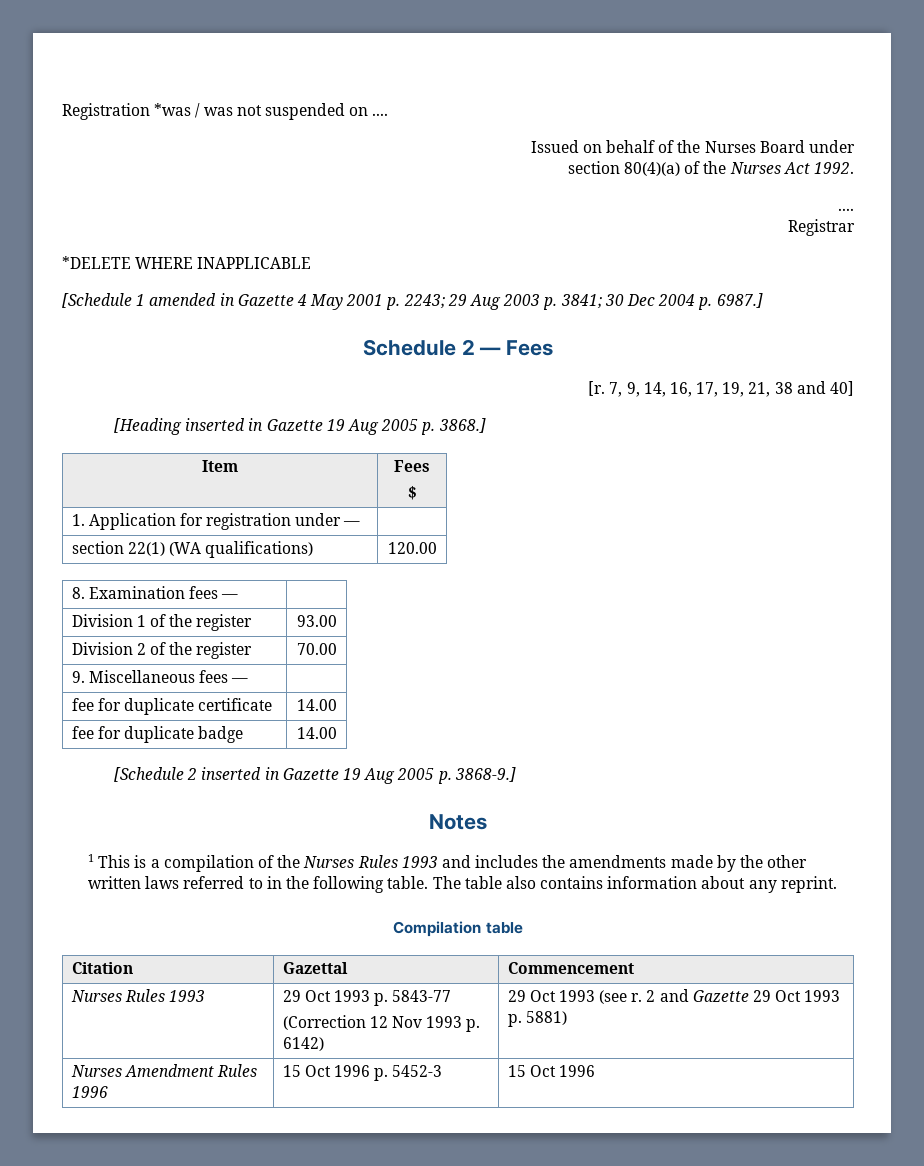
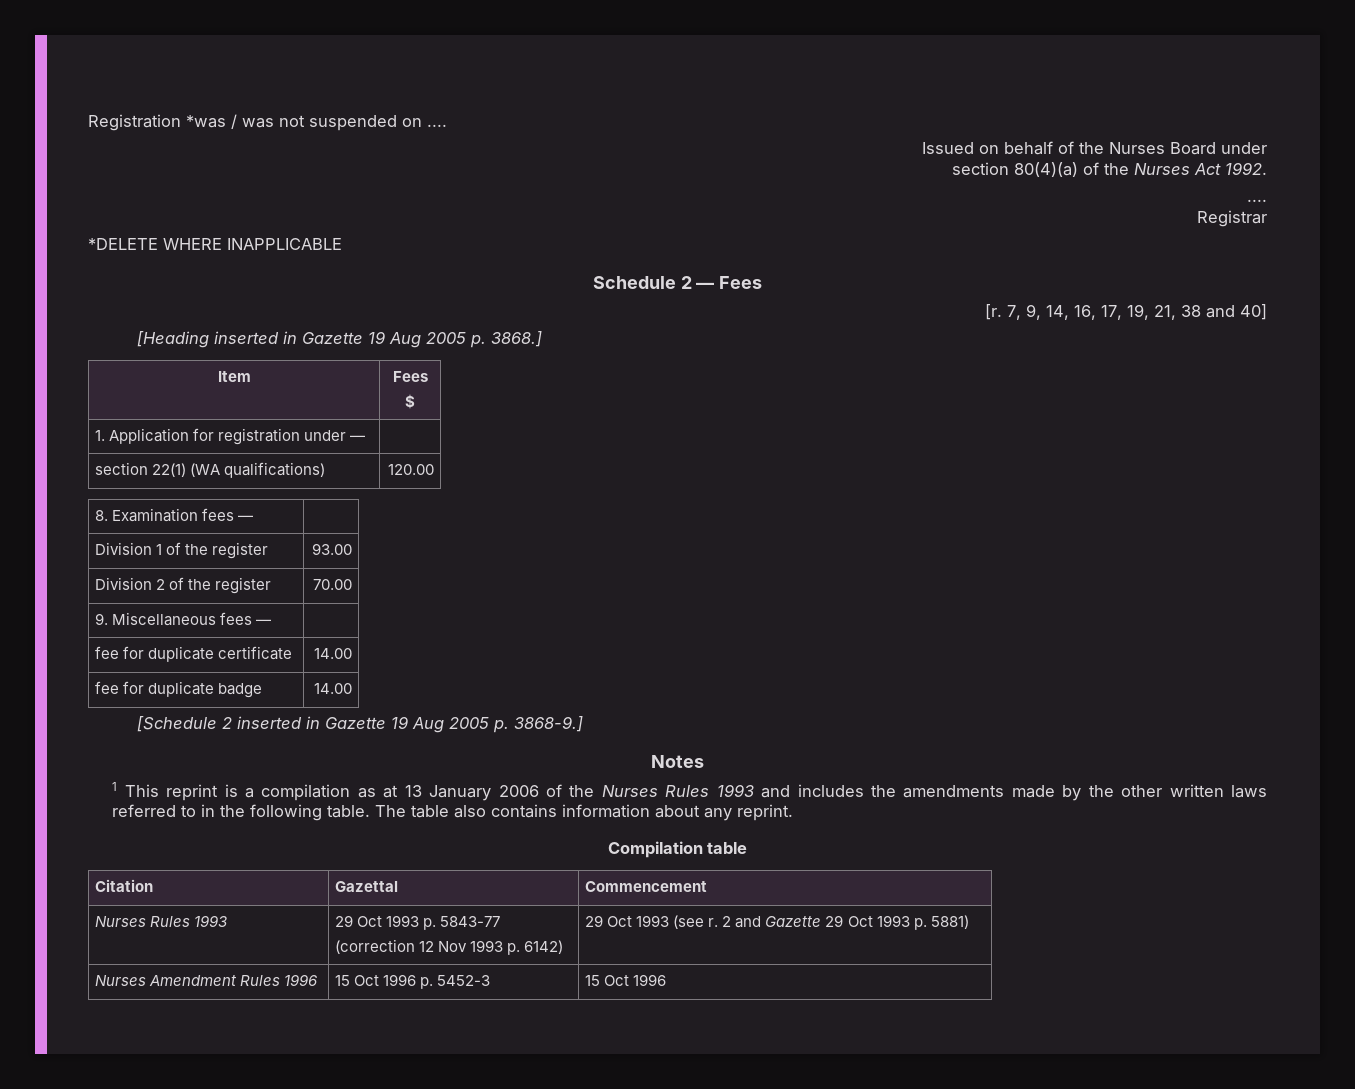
[62,293,763,310] // [Schedule 1 amended in Gazette 4 May 2001 p. 2243; 29 Aug 2003 p. 3841; 30 Dec 2004 p. 6987.] -> (342, 244) none
(131, 861) none -> [166,784,219,801] reprint
(254, 863) none -> [357,785,539,801] as at 13 January 2006
[282,1015,366,1030] (Correction -> [335,939,416,954] (correction

